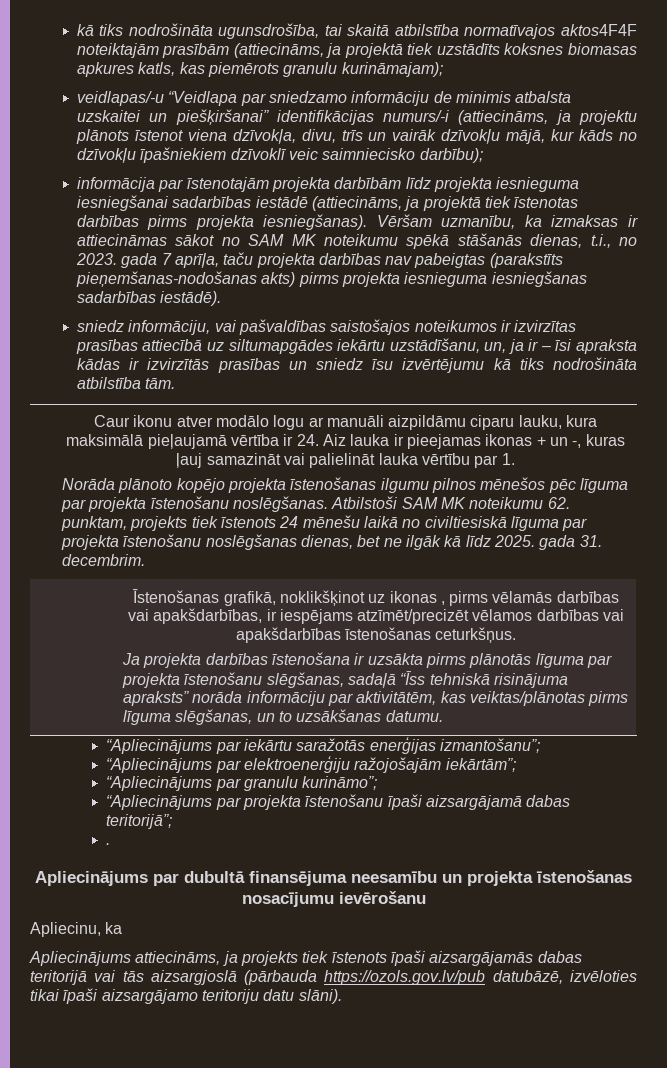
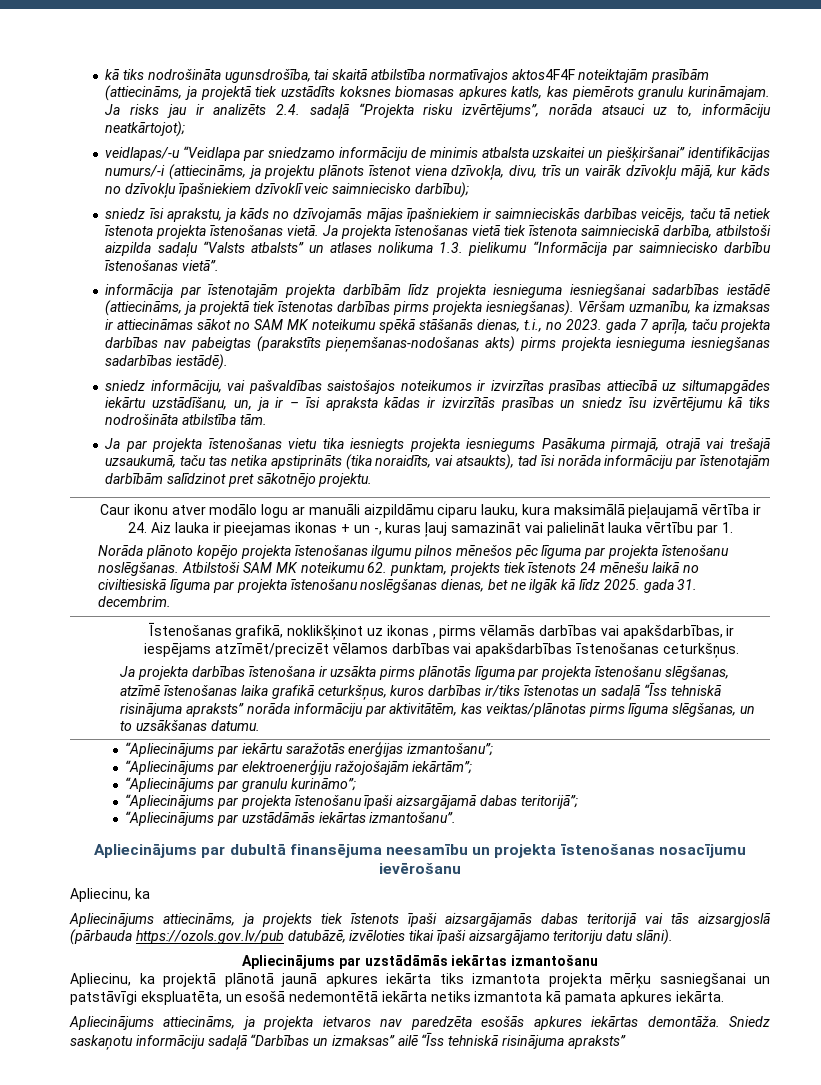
[341,62,443,77] kurināmajam); -> [687,86,770,100] [105,103,771,119] [105,121,186,137] kurināmajam. Ja risks jau ir analizēts 2.4. sadaļā “Projekta risku izvērtējums”, norāda atsauci uz to, informāciju neatkārtojot);
(483, 155) none -> [105,207,772,222] [105,224,772,239] [105,241,771,257] [105,259,220,271] // sniedz īsi aprakstu, ja kāds no dzīvojamās mājas īpašniekiem ir saimnieciskās darbības veicējs, taču tā netiek īstenota projekta īstenošanas vietā. Ja projekta īstenošanas vietā tiek īstenota saimnieciskā darbība, atbilstoši aizpilda sadaļu “Valsts atbalsts” un atlases nolikuma 1.3. pielikumu “Informācija par saimniecisko darbību īstenošanas vietā”.
(176, 383) none -> [105,437,771,452] [105,454,771,470] [105,473,373,487] // Ja par projekta īstenošanas vietu tika iesniegts projekta iesniegums Pasākuma pirmajā, otrajā vai trešajā uzsaukumā, taču tas netika apstiprināts (tika noraidīts, vai atsaukts), tad īsi norāda informāciju par īstenotajām darbībām salīdzinot pret sākotnējo projektu.
(344, 680) none -> [120,684,598,700] atzīmē īstenošanas laika grafikā ceturkšņus, kuros darbības ir/tiks īstenotas un
[106,843,111,845] . -> [125,811,457,826] “Apliecinājums par uzstādāmās iekārtas izmantošanu”.
(342, 996) none -> [241,955,599,969] [70,973,770,988] [70,991,724,1005] [69,1015,770,1030] [70,1032,626,1050] // Apliecinājums par uzstādāmās iekārtas izmantošanu // Apliecinu, ka projektā plānotā jaunā apkures iekārta tiks izmantota projekta mērķu sasniegšanai un patstāvīgi ekspluatēta, un esošā nedemontētā iekārta netiks izmantota kā pamata apkures iekārta. // Apliecinājums attiecināms, ja projekta ietvaros nav paredzēta esošās apkures iekārtas demontāža. Sniedz saskaņotu informāciju sadaļā “Darbības un izmaksas” ailē “Īss tehniskā risinājuma apraksts”

